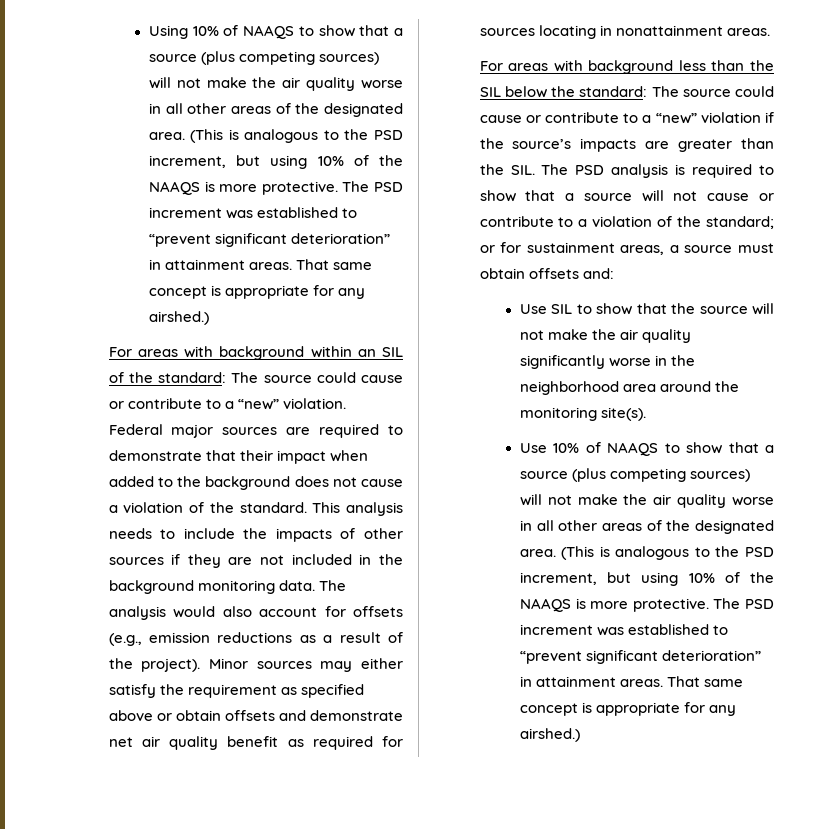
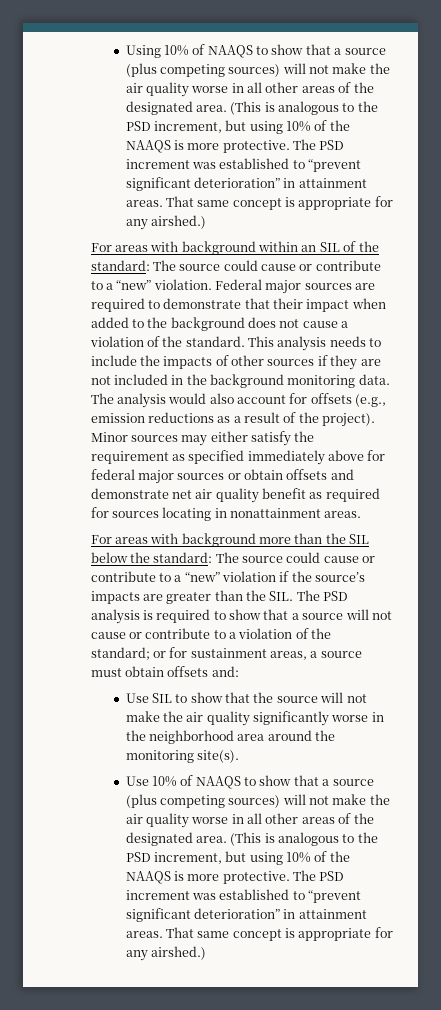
[108,710,153,721] above -> [247,450,386,465] [90,469,225,484] immediately above for federal major sources
[678,60,706,71] less -> [259,537,292,544] more

